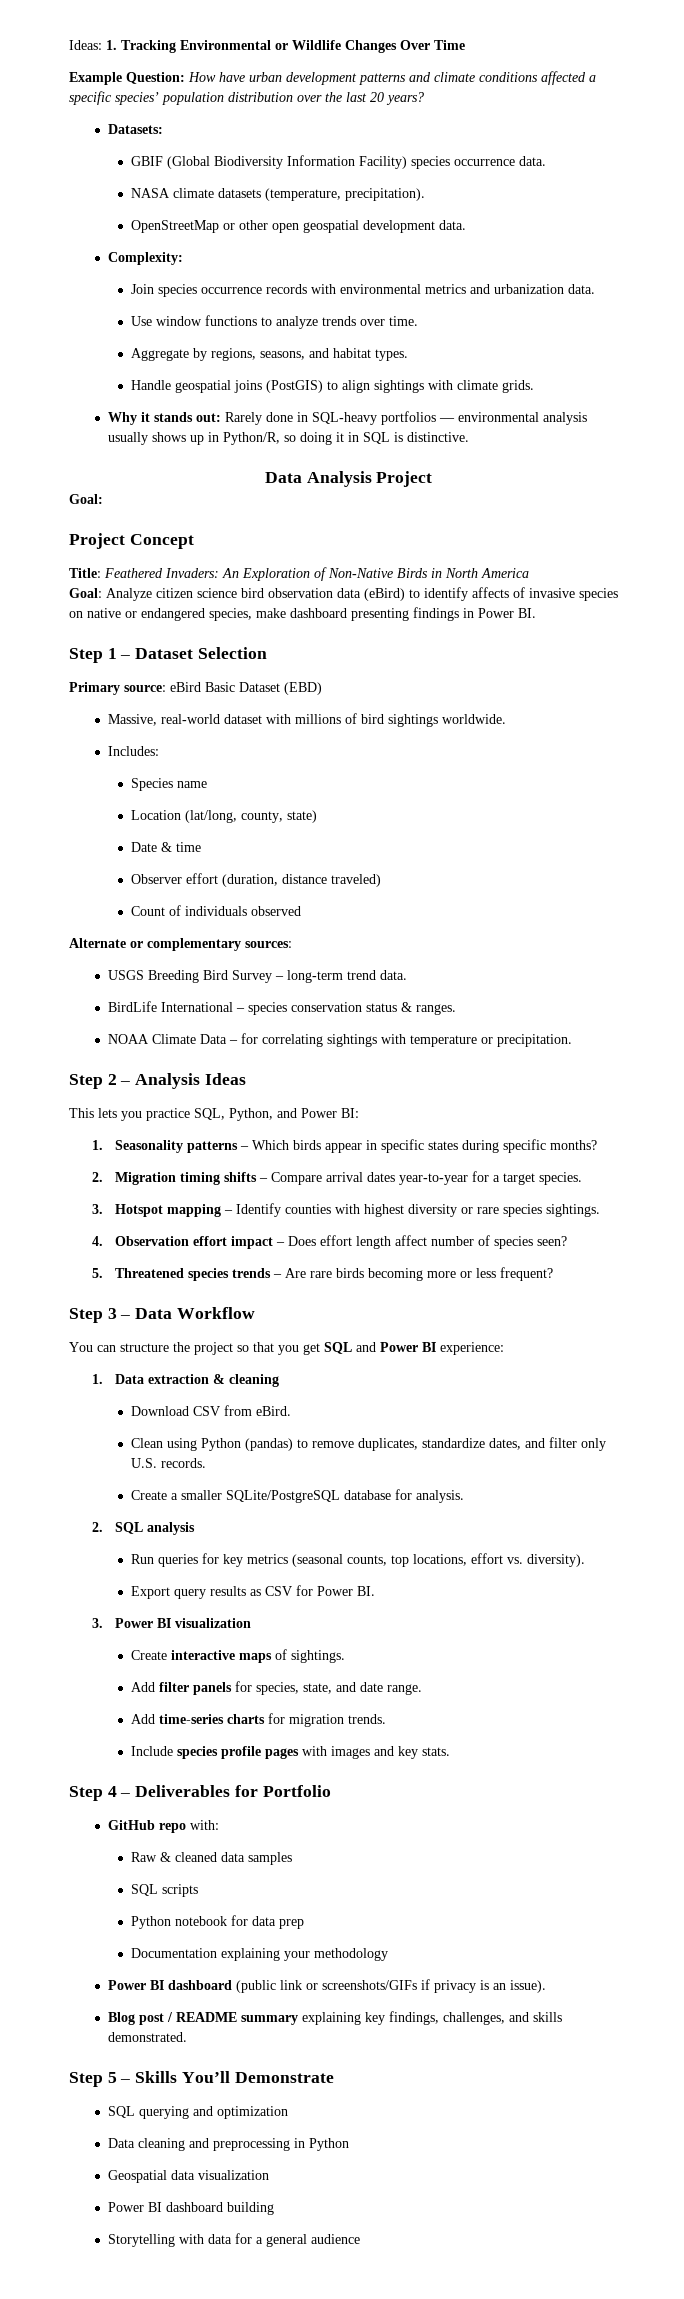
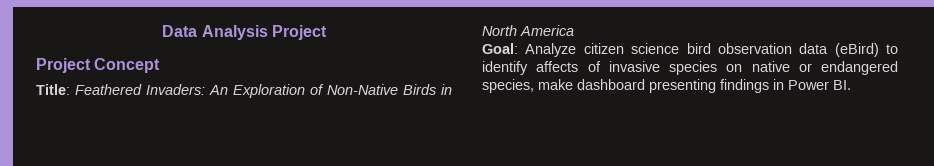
[69,40,465,53] [69,71,596,85] [69,91,424,105] [107,124,163,134] [130,155,546,169] [130,188,425,201] [130,220,466,233] [107,252,183,265] [130,284,595,297] [130,315,418,329] [130,348,408,361] [130,380,534,393] [107,411,587,425] [107,432,469,445] Ideas: 1. Tracking Environmental or Wildlife Changes Over Time // Example Question: How have urban development patterns and climate conditions affected a specific species’ population distribution over the last 20 years? // Datasets: // GBIF (Global Biodiversity Information Facility) species occurrence data. // NASA climate datasets (temperature, precipitation). // OpenStreetMap or other open geospatial development data. // Complexity: // Join species occurrence records with environmental metrics and urbanization data. // Use window functions to analyze trends over time. // Aggregate by regions, seasons, and habitat types. // Handle geospatial joins (PostGIS) to align sightings with climate grids. // Why it stands out: Rarely done in SQL-heavy portfolios — environmental analysis usually shows up in Python/R, so doing it in SQL is distinctive. // -> (162, 31) none
[69,494,103,504] // Goal: -> (327, 32) none
[69,647,267,663] [69,682,322,695] [107,713,506,727] [107,746,159,756] [130,778,207,791] [130,810,317,823] [130,842,201,852] [130,873,381,887] [130,905,301,916] [69,938,292,951] [107,970,407,983] [107,1001,456,1015] [107,1033,572,1047] [69,1073,246,1089] [69,1108,359,1121] [92,1139,598,1153] [92,1171,583,1185] [92,1203,601,1217] [92,1235,568,1249] [92,1267,554,1281] [69,1307,255,1323] [69,1342,504,1355] [92,1374,280,1387] [130,1405,291,1416] [130,1437,606,1451] [130,1458,206,1468] [130,1489,464,1503] [92,1522,196,1535] [130,1553,585,1567] [130,1585,375,1599] [92,1618,252,1628] [130,1649,345,1663] [130,1681,422,1695] [130,1713,386,1727] [130,1746,450,1759] [69,1785,331,1801] [107,1820,219,1833] [130,1852,292,1865] [130,1884,198,1897] [130,1915,304,1929] [130,1948,388,1961] [107,1979,546,1993] [107,2011,562,2025] [107,2032,187,2042] [69,2071,334,2087] [107,2106,288,2119] [107,2138,349,2151] [107,2170,269,2183] [107,2202,274,2215] [107,2233,360,2247] // Step 1 – Dataset Selection // Primary source: eBird Basic Dataset (EBD) // Massive, real-world dataset with millions of bird sightings worldwide. // Includes: // Species name // Location (lat/long, county, state) // Date & time // Observer effort (duration, distance traveled) // Count of individuals observed // Alternate or complementary sources: // USGS Breeding Bird Survey – long-term trend data. // BirdLife International – species conservation status & ranges. // NOAA Climate Data – for correlating sightings with temperature or precipitation. // Step 2 – Analysis Ideas // This lets you practice SQL, Python, and Power BI: // 1. Seasonality patterns – Which birds appear in specific states during specific months? // 2. Migration timing shifts – Compare arrival dates year-to-year for a target species. // 3. Hotspot mapping – Identify counties with highest diversity or rare species sightings. // 4. Observation effort impact – Does effort length affect number of species seen? // 5. Threatened species trends – Are rare birds becoming more or less frequent? // Step 3 – Data Workflow // You can structure the project so that you get SQL and Power BI experience: // 1. Data extraction & cleaning // Download CSV from eBird. // Clean using Python (pandas) to remove duplicates, standardize dates, and filter only U.S. records. // Create a smaller SQLite/PostgreSQL database for analysis. // 2. SQL analysis // Run queries for key metrics (seasonal counts, top locations, effort vs. diversity). // Export query results as CSV for Power BI. // 3. Power BI visualization // Create interactive maps of sightings. // Add filter panels for species, state, and date range. // Add time-series charts for migration trends. // Include species profile pages with images and key stats. // Step 4 – Deliverables for Portfolio // GitHub repo with: // Raw & cleaned data samples // SQL scripts // Python notebook for data prep // Documentation explaining your methodology // Power BI dashboard (public link or screenshots/GIFs if privacy is an issue). // Blog post / README summary explaining key findings, challenges, and skills demonstrated. // Step 5 – Skills You’ll Demonstrate // SQL querying and optimization // Data cleaning and preprocessing in Python // Geospatial data visualization // Power BI dashboard building // Storytelling with data for a general audience -> (851, 85) none

